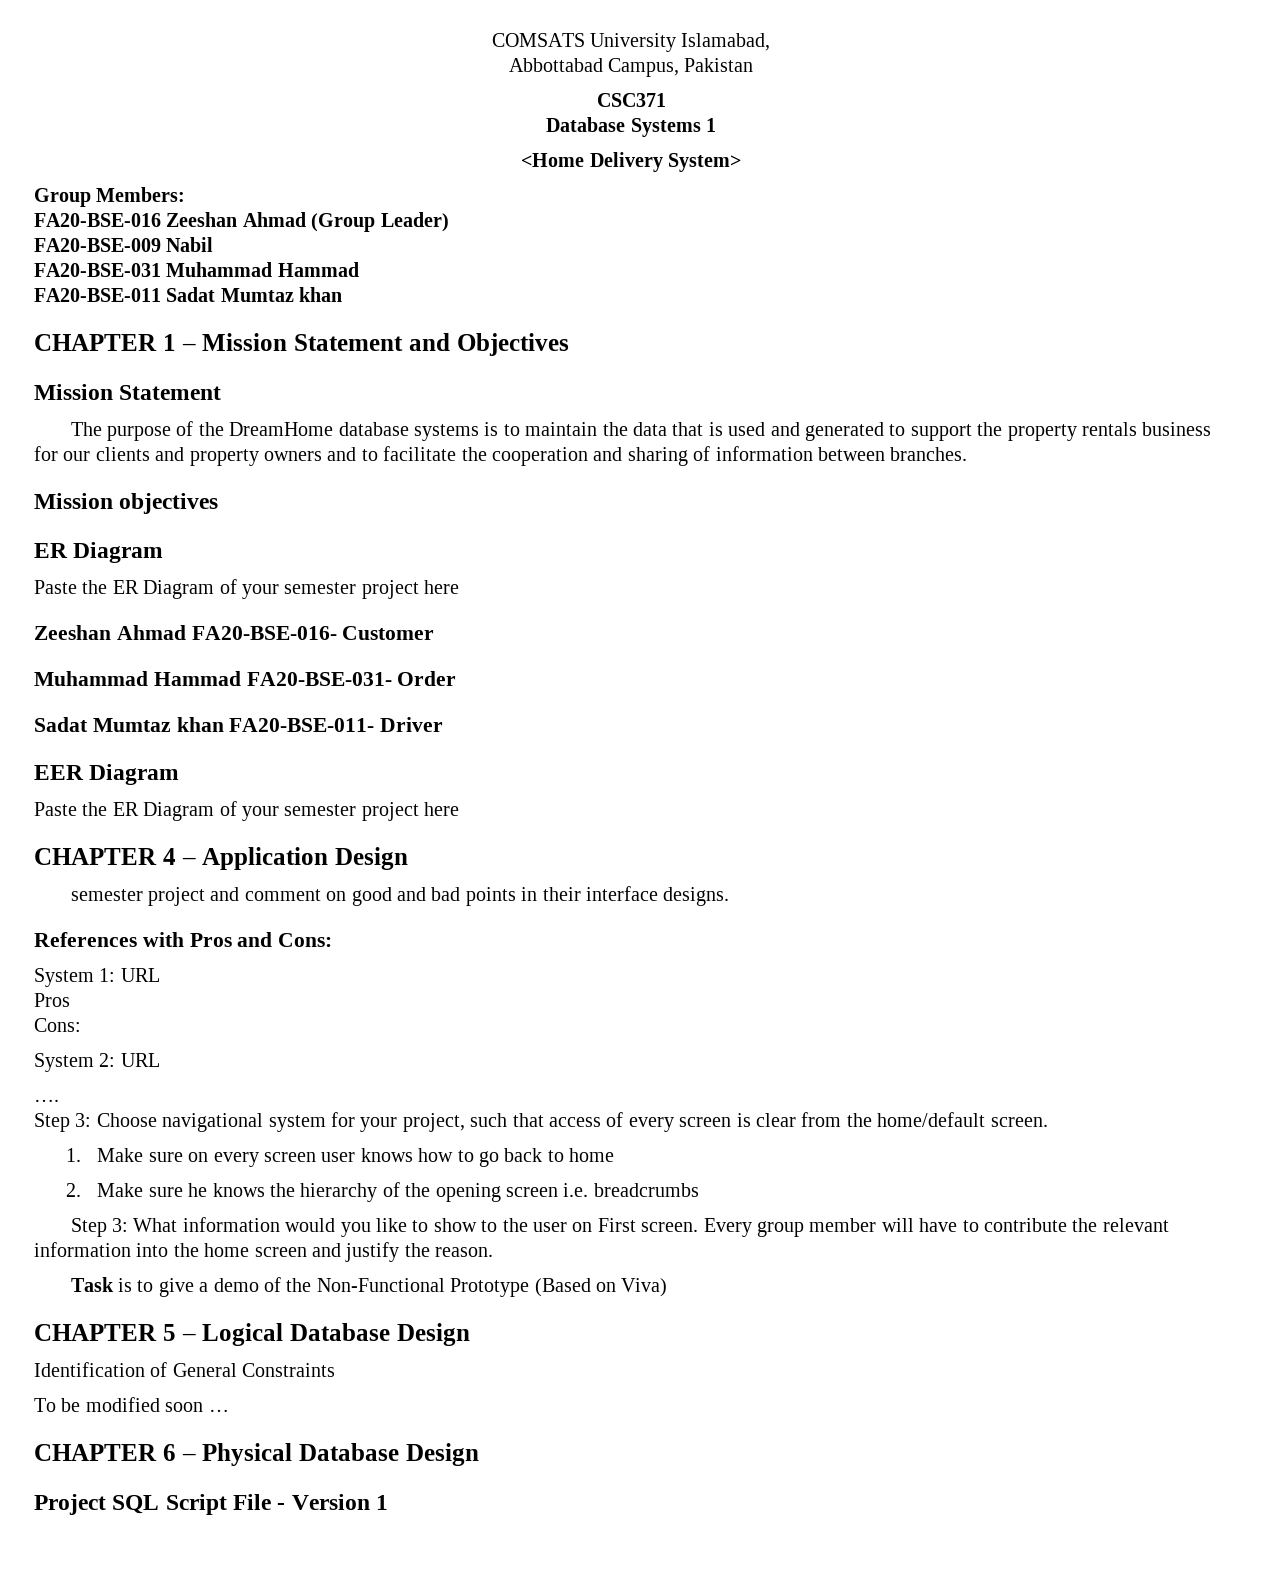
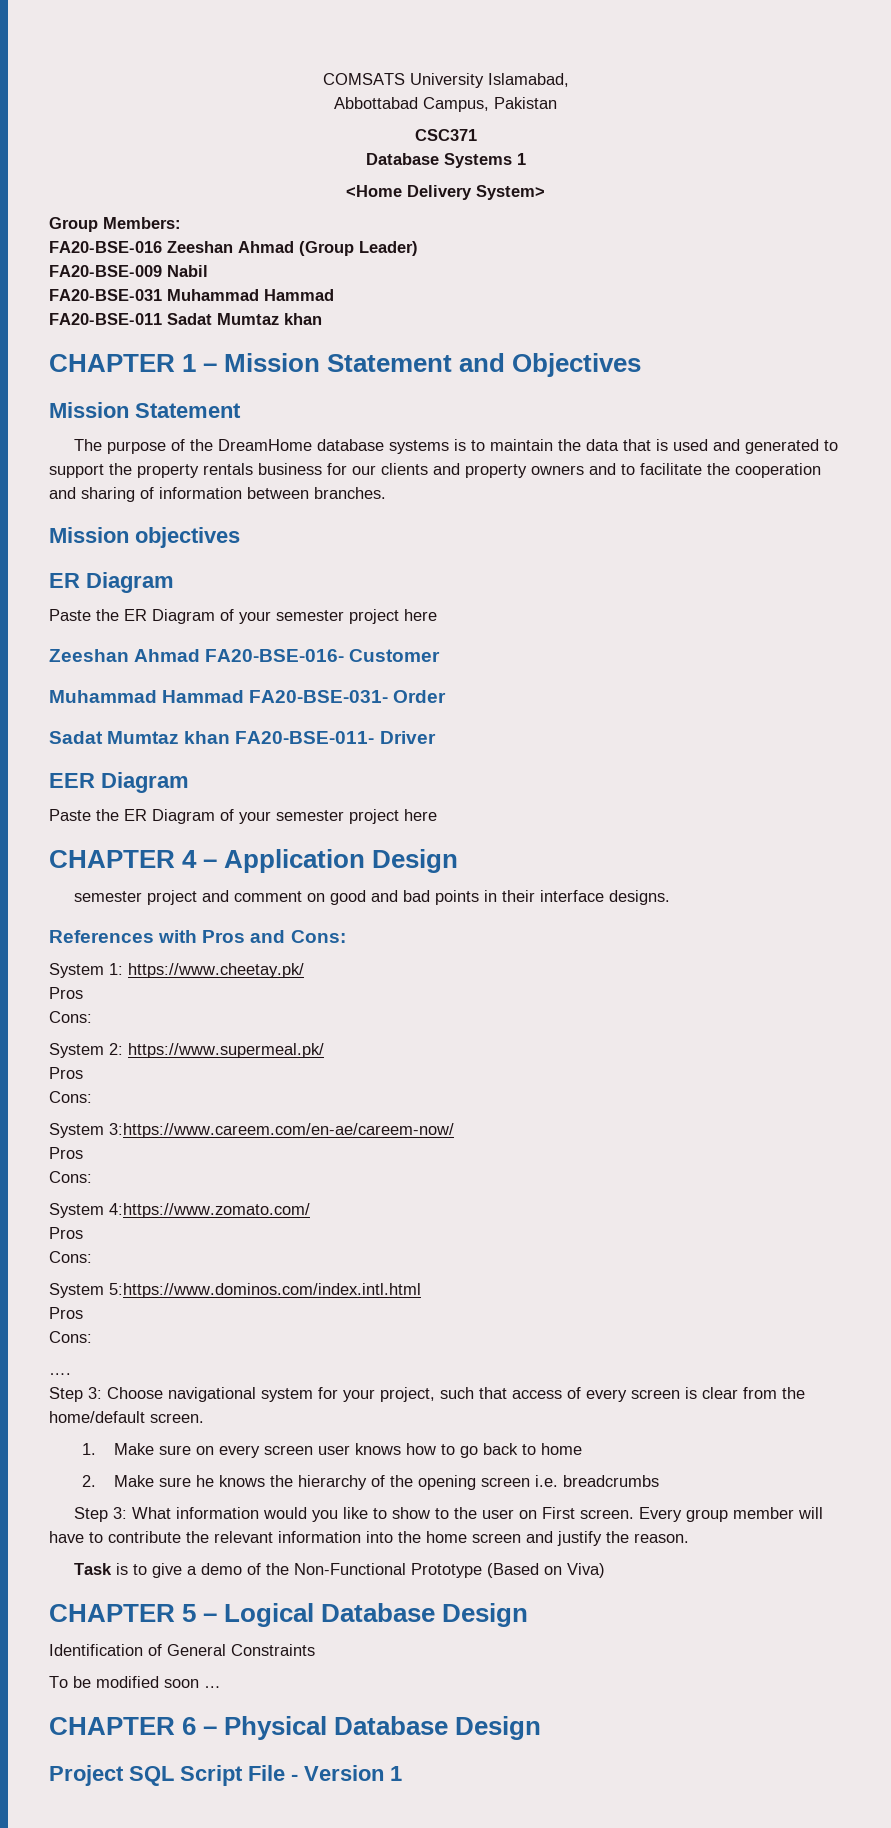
[120,968,160,982] URL -> [128,963,304,978] https://www.cheetay.pk/
[120,1053,160,1067] URL -> [128,1043,324,1058] [49,1067,83,1079] [49,1091,92,1103] [49,1123,454,1138] [49,1147,83,1159] [49,1171,92,1183] [49,1203,310,1218] [49,1227,83,1239] [49,1251,92,1263] [49,1283,421,1298] [49,1307,83,1319] [49,1331,92,1343] https://www.supermeal.pk/ // Pros // Cons: // System 3:https://www.careem.com/en-ae/careem-now/ // Pros // Cons: // System 4:https://www.zomato.com/ // Pros // Cons: // System 5:https://www.dominos.com/index.intl.html // Pros // Cons:

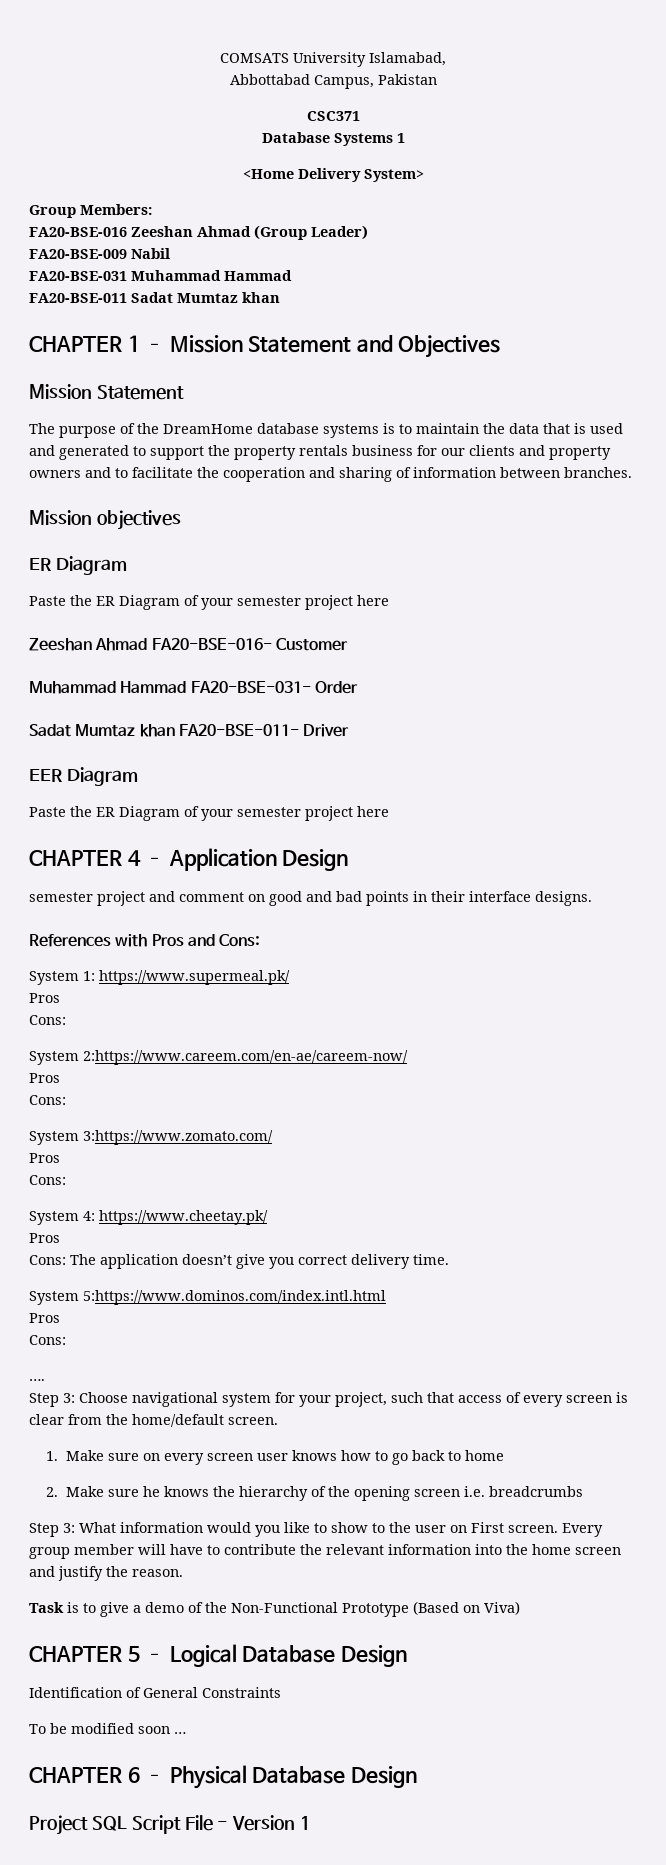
[128,963,304,978] [49,987,83,999] [49,1011,92,1023] [49,1043,123,1058] https://www.cheetay.pk/ // Pros // Cons: // System 2: -> (95, 976) none
[109,1123,454,1138] [49,1147,83,1159] [49,1171,92,1183] [49,1203,310,1218] [49,1227,83,1239] [49,1251,92,1263] 3:https://www.careem.com/en-ae/careem-now/ // Pros // Cons: // System 4:https://www.zomato.com/ // Pros // Cons: -> [83,1050,408,1065] [29,1073,60,1083] [29,1095,66,1105] [29,1130,273,1145] [29,1153,60,1163] [29,1175,66,1185] [29,1210,268,1225] [29,1233,60,1243] [29,1254,449,1269] 2:https://www.careem.com/en-ae/careem-now/ // Pros // Cons: // System 3:https://www.zomato.com/ // Pros // Cons: // System 4: https://www.cheetay.pk/ // Pros // Cons: The application doesn’t give you correct delivery time.

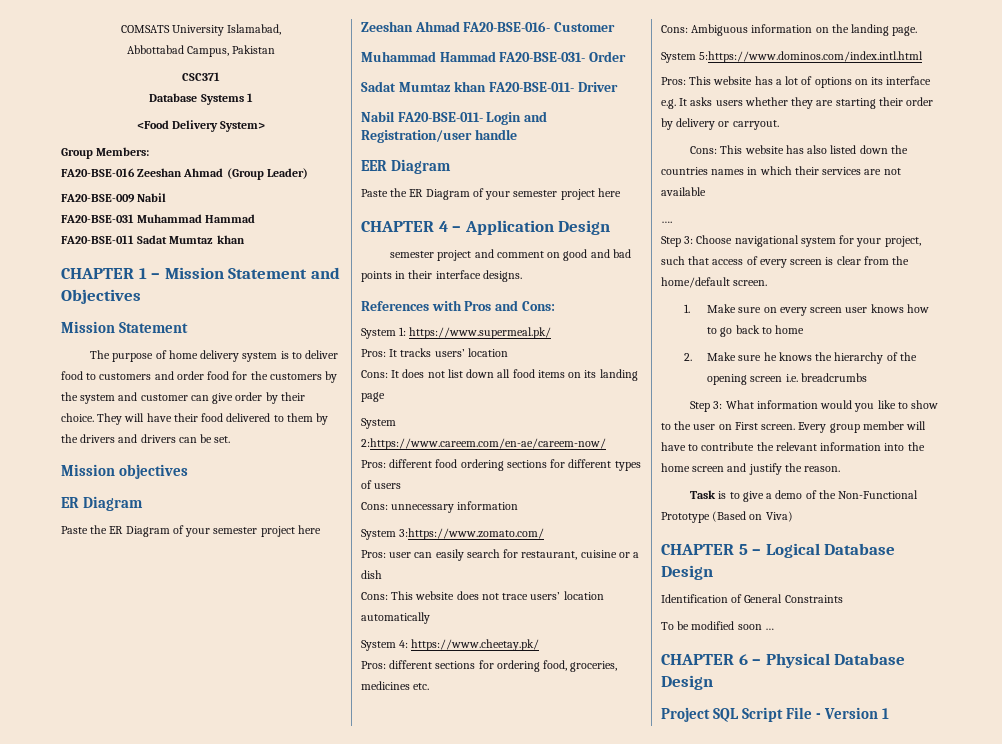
[242,169,294,179] <Home -> [136,120,169,129] <Food
[137,423,623,438] [29,445,611,460] [29,467,632,482] the DreamHome database systems is to maintain the data that is used and generated to support the property rentals business for our clients and property owners and to facilitate the cooperation and sharing of information between branches. -> [168,350,339,362] [61,371,338,383] [61,392,305,404] [61,413,329,425] [61,434,231,443] home delivery system is to deliver food to customers and order food for the customers by the system and customer can give order by their choice. They will have their food delivered to them by the drivers and drivers can be set.
(350, 730) none -> [361,111,547,125] [361,129,517,143] // Nabil FA20-BSE-011- Login and Registration/user handle
[29,993,60,1003] [29,1015,66,1025] [29,1050,408,1065] [29,1073,60,1083] [29,1095,66,1105] Pros // Cons: // System 2:https://www.careem.com/en-ae/careem-now/ // Pros // Cons: -> [361,348,508,357] [361,369,638,381] [361,392,385,402] [361,418,396,429] [361,438,606,450] [361,459,641,471] [361,480,402,489] [361,501,519,513] Pros: It tracks users’ location // Cons: It does not list down all food items on its landing page // System 2:https://www.careem.com/en-ae/careem-now/ // Pros: different food ordering sections for different types of users // Cons: unnecessary information
[29,1153,60,1163] [29,1175,66,1185] [29,1210,268,1225] [29,1233,60,1243] [29,1254,449,1269] [29,1290,386,1305] [29,1313,60,1323] [29,1335,66,1345] Pros // Cons: // System 4: https://www.cheetay.pk/ // Pros // Cons: The application doesn’t give you correct delivery time. // System 5:https://www.dominos.com/index.intl.html // Pros // Cons: -> [361,549,640,561] [361,570,382,579] [361,591,604,600] [361,612,430,624] [361,639,540,651] [361,660,618,672] [361,681,430,690] [661,24,918,36] [661,51,924,63] [661,76,932,88] [661,97,934,109] [661,118,779,130] [690,145,908,154] [661,166,901,175] [661,187,706,196] Pros: user can easily search for restaurant, cuisine or a dish // Cons: This website does not trace users’ location automatically // System 4: https://www.cheetay.pk/ // Pros: different sections for ordering food, groceries, medicines etc. // Cons: Ambiguous information on the landing page. // System 5:https://www.dominos.com/index.intl.html // Pros: This website has a lot of options on its interface e.g. It asks users whether they are starting their order by delivery or carryout. // Cons: This website has also listed down the countries names in which their services are not available

